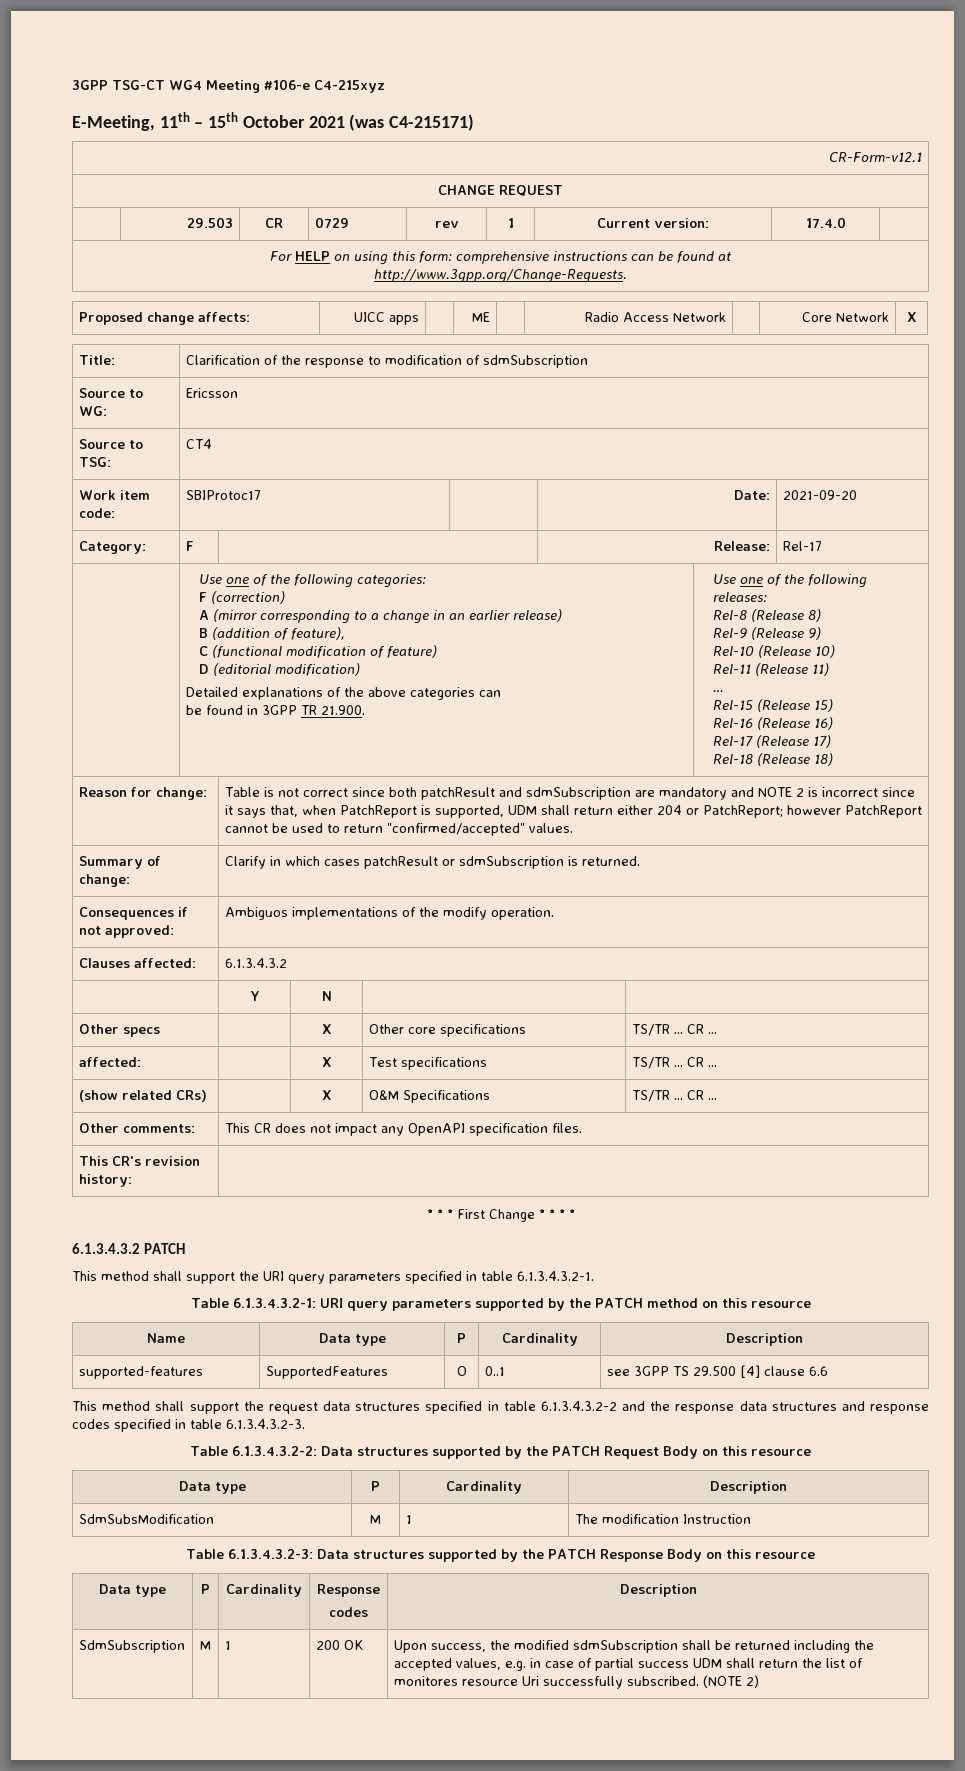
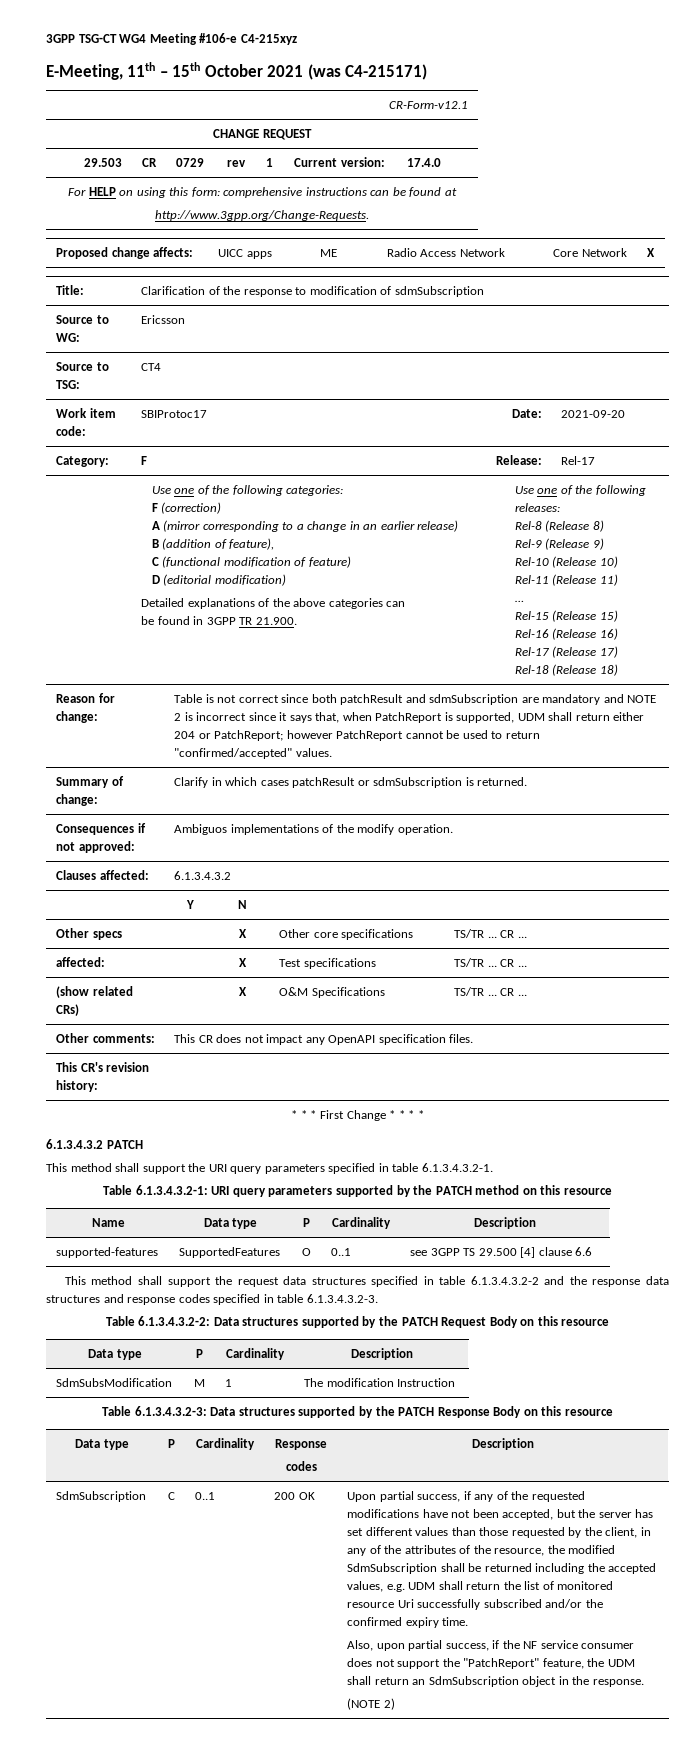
[200,1641,211,1650] [224,1641,231,1650] M | 1 -> [168,1492,175,1500] [195,1492,216,1500] C | 0..1
[430,1643,486,1652] success, -> [379,1491,585,1502] [347,1509,654,1520] [347,1527,651,1538] [347,1545,545,1556] partial success, if any of the requested modifications have not been accepted, but the server has set different values than those requested by the client, in any of the attributes of the resource,
[572,1640,678,1653] sdmSubscription -> [347,1563,438,1574] SdmSubscription
[529,1658,689,1671] in case of partial success -> (405, 1588) none
[393,1676,458,1686] monitores -> [557,1581,614,1590] monitored
[626,1676,699,1686] subscribed. -> [483,1599,603,1608] [347,1617,469,1628] [347,1640,635,1651] [347,1658,635,1669] [347,1676,644,1687] subscribed and/or the confirmed expiry time. // Also, upon partial success, if the NF service consumer does not support the "PatchReport" feature, the UDM shall return an SdmSubscription object in the response. //

